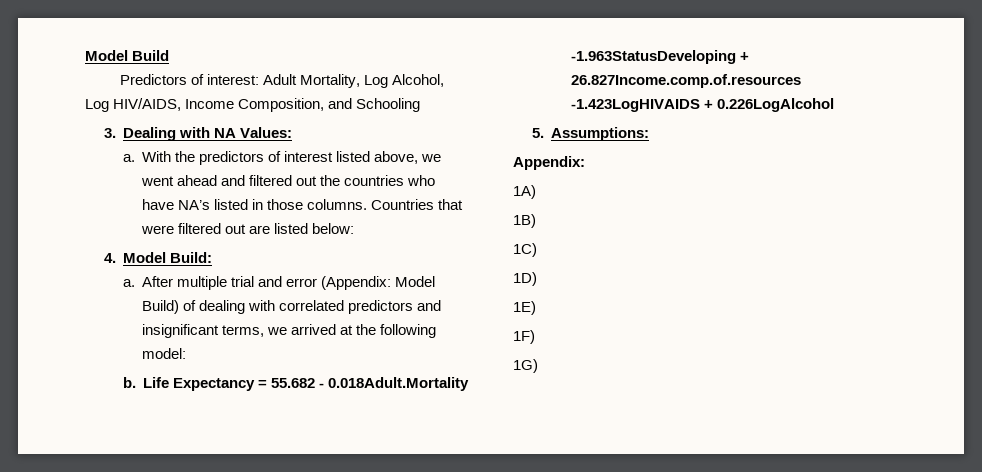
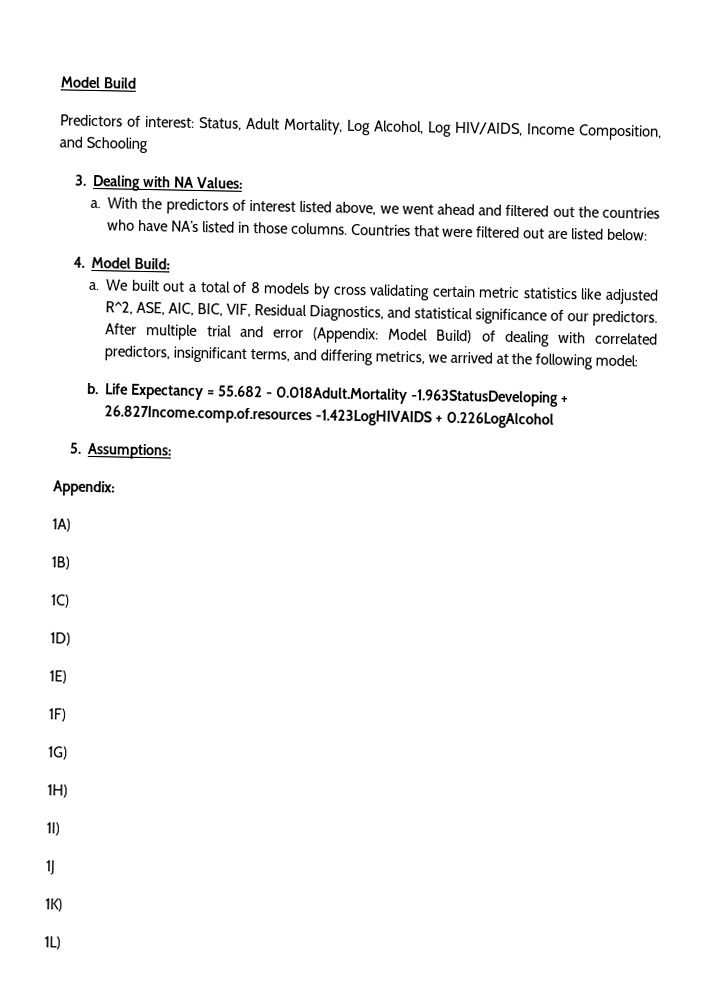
(260, 79) none -> [199,116,242,131] Status,
(135, 283) none -> [106,279,659,305] [105,301,659,327] We built out a total of 8 models by cross validating certain metric statistics like adjusted R^2, ASE, AIC, BIC, VIF, Residual Diagnostics, and statistical significance of our predictors.
[348,300,442,314] [142,324,265,338] predictors and insignificant terms, -> [104,345,425,366] predictors, insignificant terms, and differing metrics,
(538, 366) none -> [47,784,68,798] [46,822,60,836] [45,860,56,875] [45,898,63,912] [44,936,61,950] // 1H) // 1I) // 1J // 1K) // 1L)

